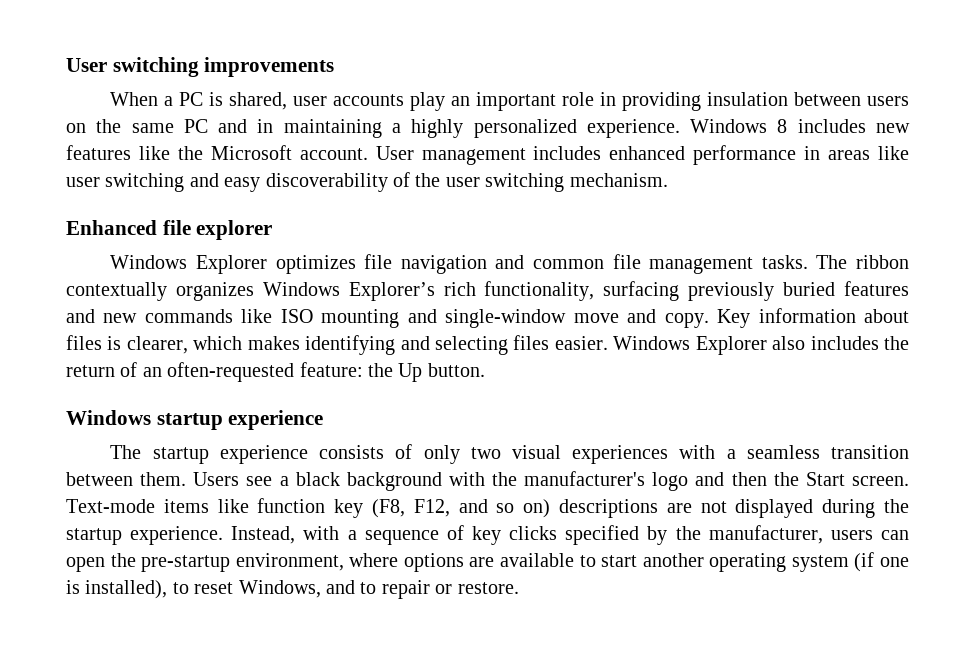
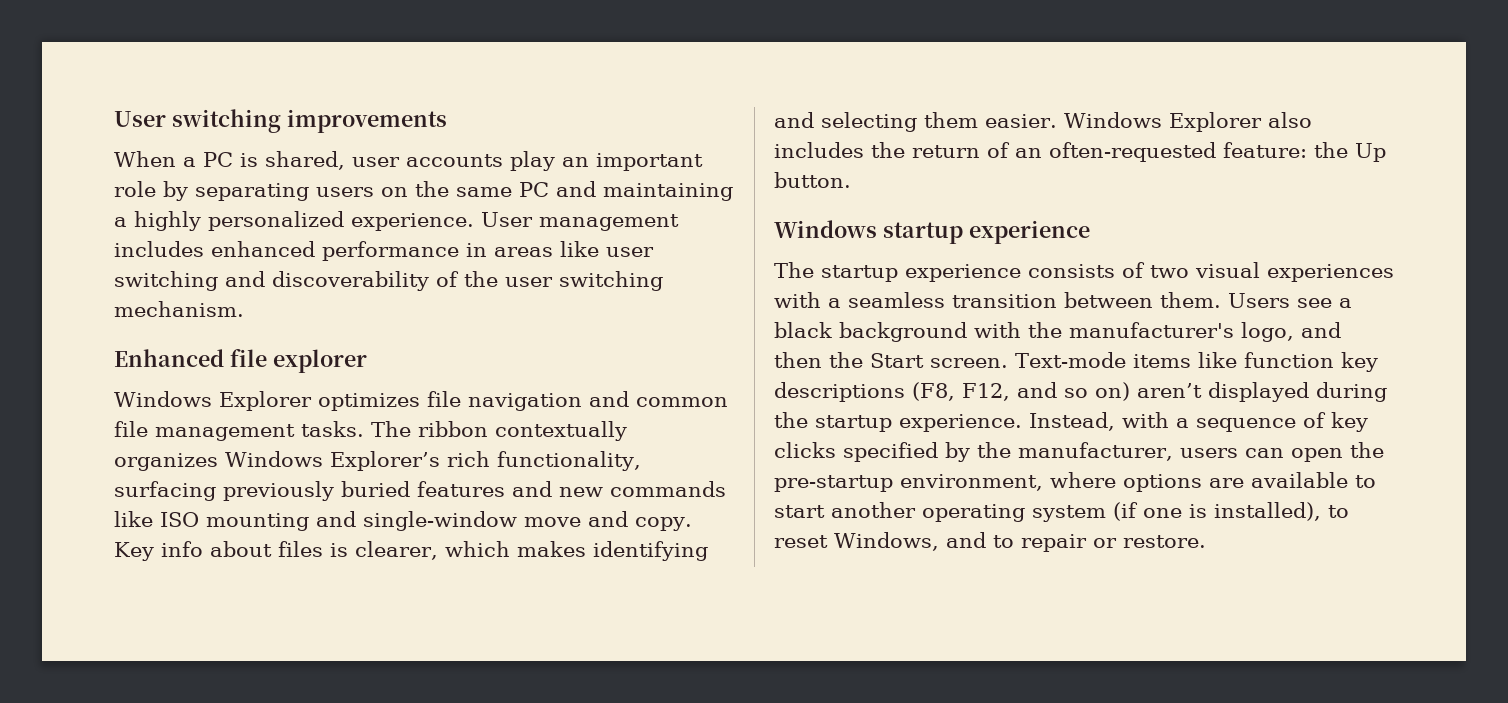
[600,92,862,111] in providing insulation between -> [163,181,309,201] by separating
[257,119,274,133] in -> (596, 189) none
[690,119,911,133] [66,145,368,160] Windows 8 includes new features like the Microsoft account. -> (474, 222) none
[224,177,261,192] easy -> (265, 279) none
[758,308,856,323] information -> [161,541,203,557] info
[513,335,550,350] files -> [924,112,978,128] them
[423,445,460,464] only -> (1145, 270) none
[652,472,689,491] logo -> [1241,322,1294,342] logo,
(364, 508) none -> [774,382,905,402] descriptions
[559,499,727,518] descriptions are not -> [1137,383,1202,398] aren’t

